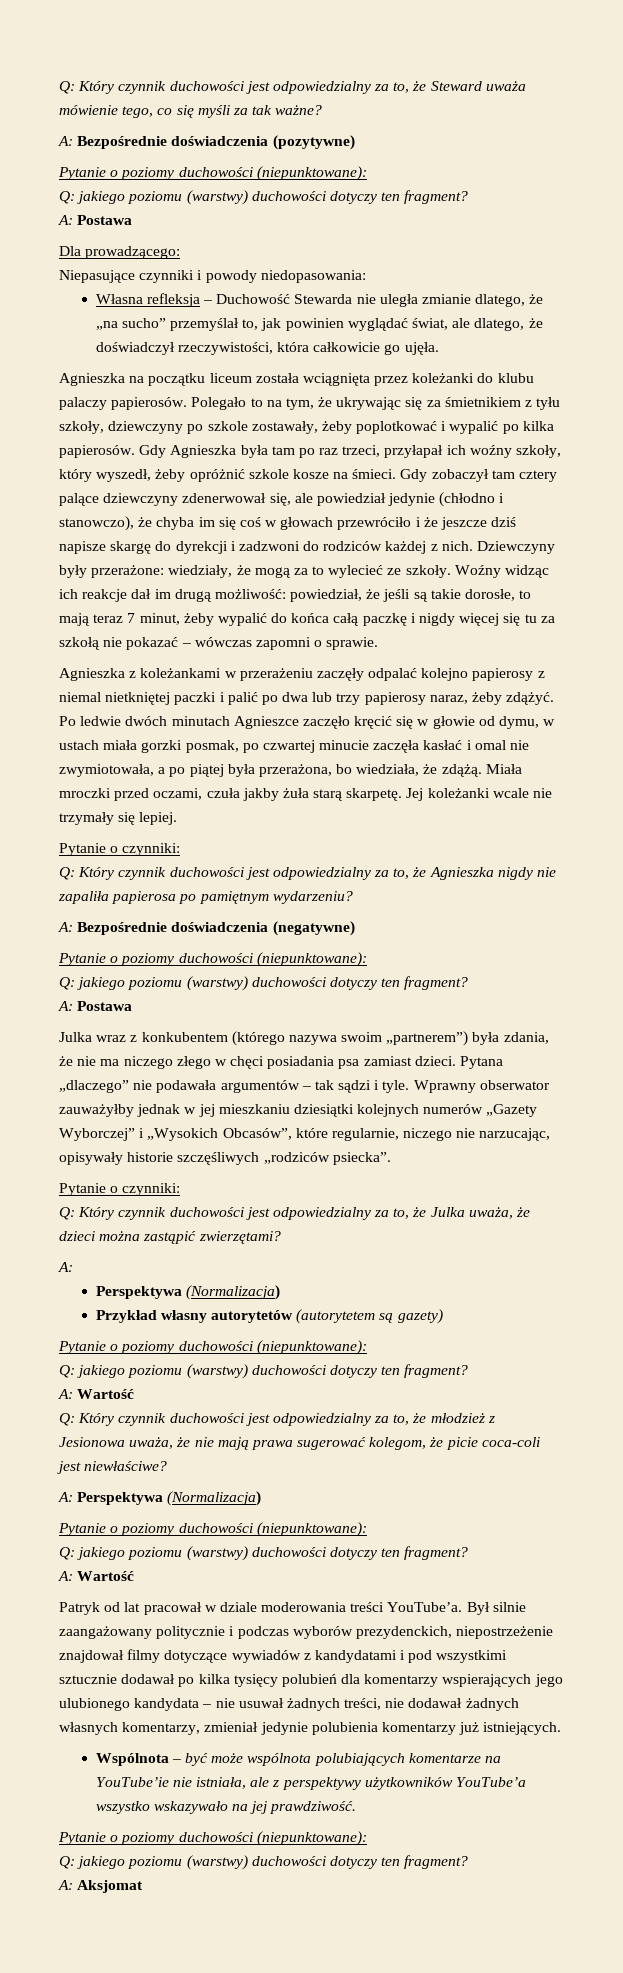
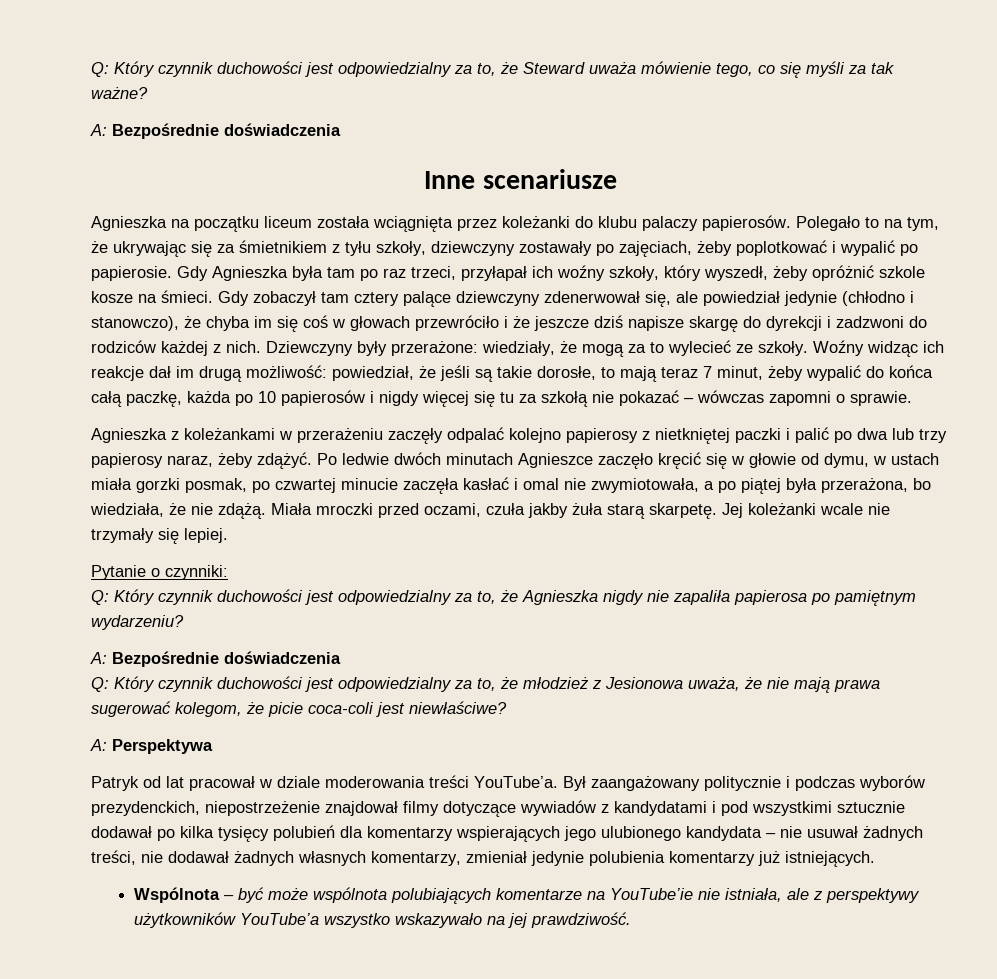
[272,135,355,150] [58,166,367,181] [59,190,469,205] [58,215,133,225] [59,246,181,259] [59,270,366,283] [95,293,544,307] [95,318,543,331] [95,342,439,355] (pozytywne) // Pytanie o poziomy duchowości (niepunktowane): // Q: jakiego poziomu (warstwy) duchowości dotyczy ten fragment? // A: Postawa // Dla prowadzącego: // Niepasujące czynniki i powody niedopasowania: // Własna refleksja – Duchowość Stewarda nie uległa zmianie dlatego, że „na sucho” przemyślał to, jak powinien wyglądać świat, ale dlatego, że doświadczył rzeczywistości, która całkowicie go ujęła. -> [424,169,617,189] // Inne scenariusze
[187,421,318,434] po szkole zostawały, -> [519,241,692,257] zostawały po zajęciach,
[522,421,554,431] [59,445,135,458] kilka papierosów. -> [91,266,172,281] papierosie.
[362,613,407,626] paczkę -> [126,390,365,407] paczkę, każda po 10 papierosów
[59,692,101,702] niemal -> (650, 435) none
(438, 769) none -> [191,503,213,515] nie
[272,921,355,936] [58,952,367,967] [59,976,469,991] [58,1001,133,1011] [59,1031,549,1046] [59,1056,504,1069] [59,1080,550,1093] [59,1104,538,1117] [59,1128,551,1141] [59,1152,391,1165] [59,1183,181,1196] [59,1207,531,1220] [59,1231,281,1244] [58,1262,73,1272] [95,1285,280,1300] [95,1309,443,1324] [58,1340,367,1355] [59,1364,469,1379] [58,1389,135,1399] (negatywne) // Pytanie o poziomy duchowości (niepunktowane): // Q: jakiego poziomu (warstwy) duchowości dotyczy ten fragment? // A: Postawa // Julka wraz z konkubentem (którego nazywa swoim „partnerem”) była zdania, że nie ma niczego złego w chęci posiadania psa zamiast dzieci. Pytana „dlaczego” nie podawała argumentów – tak sądzi i tyle. Wprawny obserwator zauważyłby jednak w jej mieszkaniu dziesiątki kolejnych numerów „Gazety Wyborczej” i „Wysokich Obcasów”, które regularnie, niczego nie narzucając, opisywały historie szczęśliwych „rodziców psiecka”. // Pytanie o czynniki: // Q: Który czynnik duchowości jest odpowiedzialny za to, że Julka uważa, że dzieci można zastąpić zwierzętami? // A: // Perspektywa (Normalizacja) // Przykład własny autorytetów (autorytetem są gazety) // Pytanie o poziomy duchowości (niepunktowane): // Q: jakiego poziomu (warstwy) duchowości dotyczy ten fragment? // A: Wartość -> (341, 657) none
[167,1491,262,1506] [58,1522,367,1537] [59,1546,469,1561] [58,1571,135,1581] (Normalizacja) // Pytanie o poziomy duchowości (niepunktowane): // Q: jakiego poziomu (warstwy) duchowości dotyczy ten fragment? // A: Wartość -> (213, 746) none
[492,1602,526,1612] silnie -> (586, 783) none
[58,1831,367,1846] [59,1855,469,1870] [58,1880,144,1893] // Pytanie o poziomy duchowości (niepunktowane): // Q: jakiego poziomu (warstwy) duchowości dotyczy ten fragment? // A: Aksjomat -> (631, 920) none

